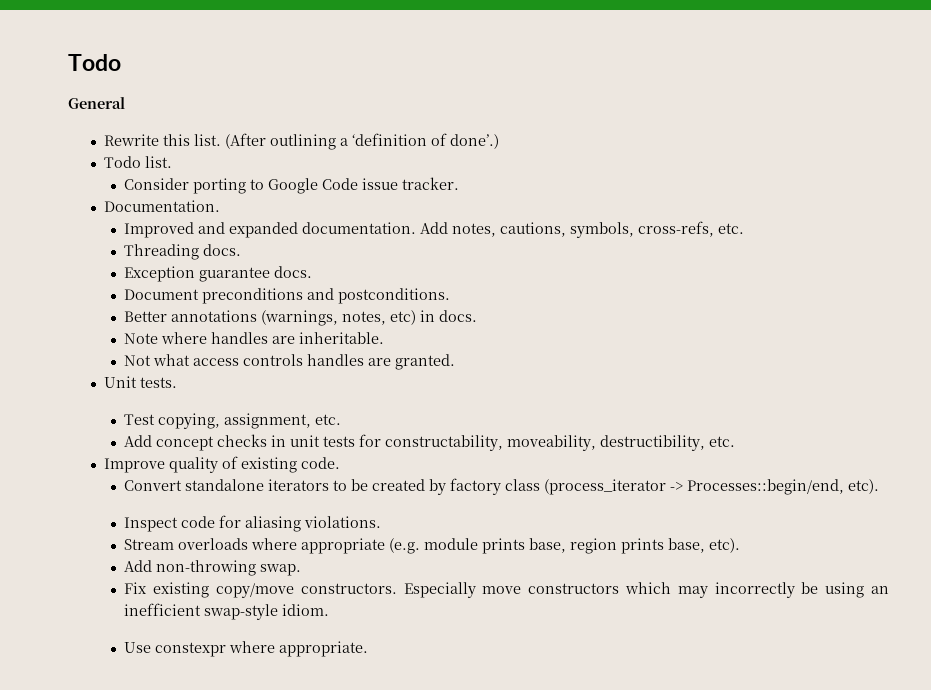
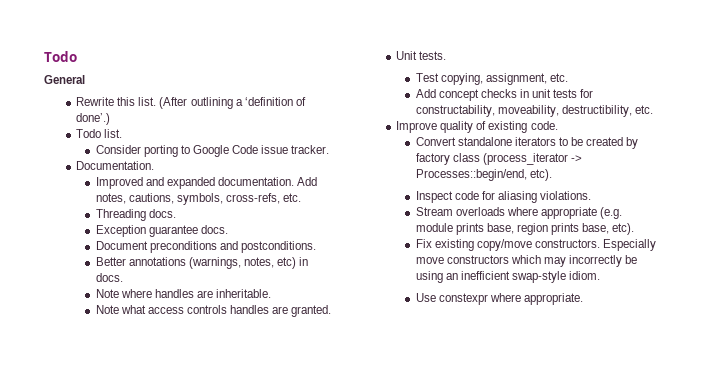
[124,355,152,366] Not -> [95,305,119,314] Note
[124,560,302,576] // Add non-throwing swap. -> (635, 229) none

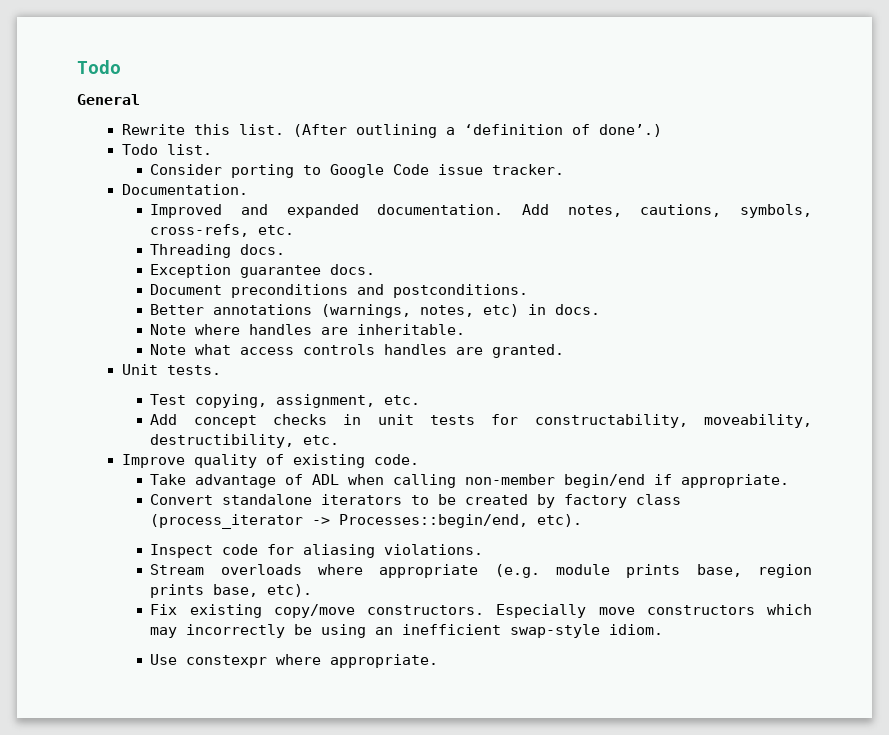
(558, 125) none -> [150,474,790,488] // Take advantage of ADL when calling non-member begin/end if appropriate.

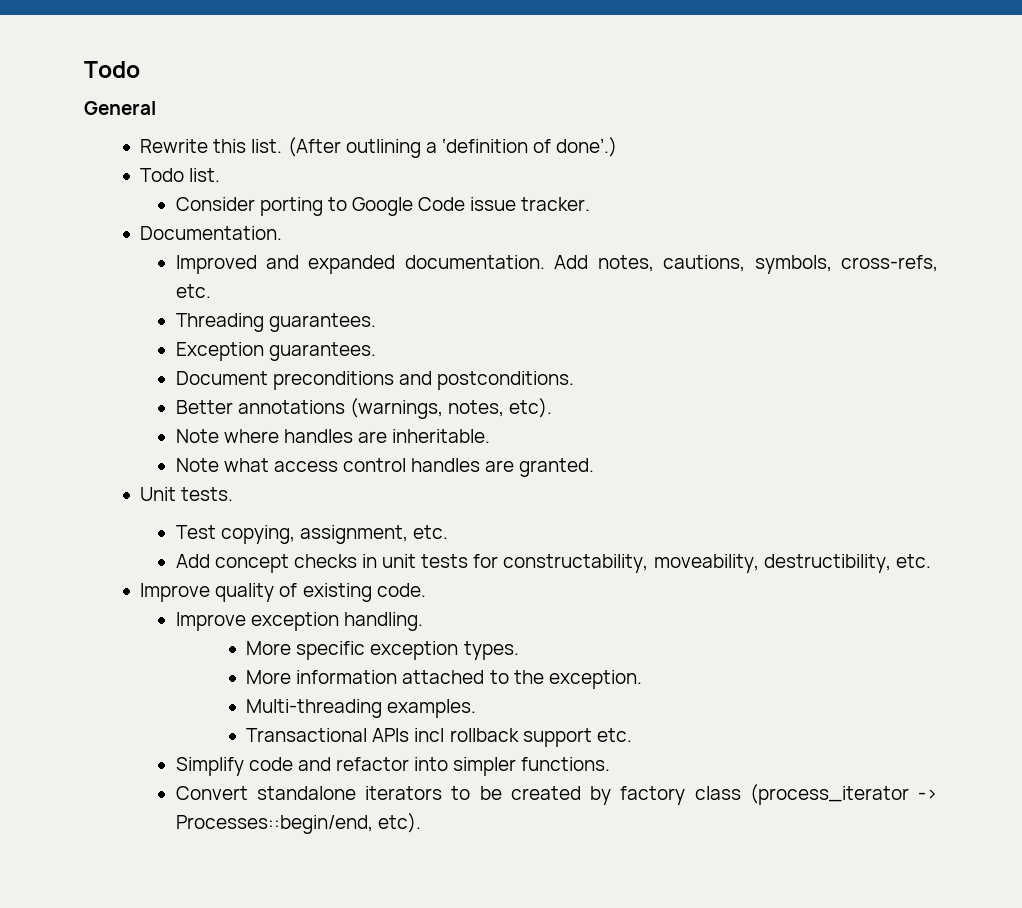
[240,244,286,255] docs. -> [268,313,376,332] guarantees.
[240,264,376,278] guarantee docs. -> [268,342,376,361] guarantees.
[483,304,601,317] etc) in docs. -> [509,398,553,418] etc).
[303,344,376,355] controls -> [342,458,406,472] control
[150,474,790,488] Take advantage of ADL when calling non-member begin/end if appropriate. -> [175,612,423,631] [246,641,519,660] [246,670,642,689] [246,699,477,718] [246,728,632,747] [175,757,611,776] Improve exception handling. // More specific exception types. // More information attached to the exception. // Multi-threading examples. // Transactional APIs incl rollback support etc. // Simplify code and refactor into simpler functions.
[150,544,484,558] [150,564,813,578] [150,584,313,598] [150,604,812,618] [150,624,664,638] [150,654,439,668] // Inspect code for aliasing violations. // Stream overloads where appropriate (e.g. module prints base, region prints base, etc). // Fix existing copy/move constructors. Especially move constructors which may incorrectly be using an inefficient swap-style idiom. // Use constexpr where appropriate. -> (421, 823) none

